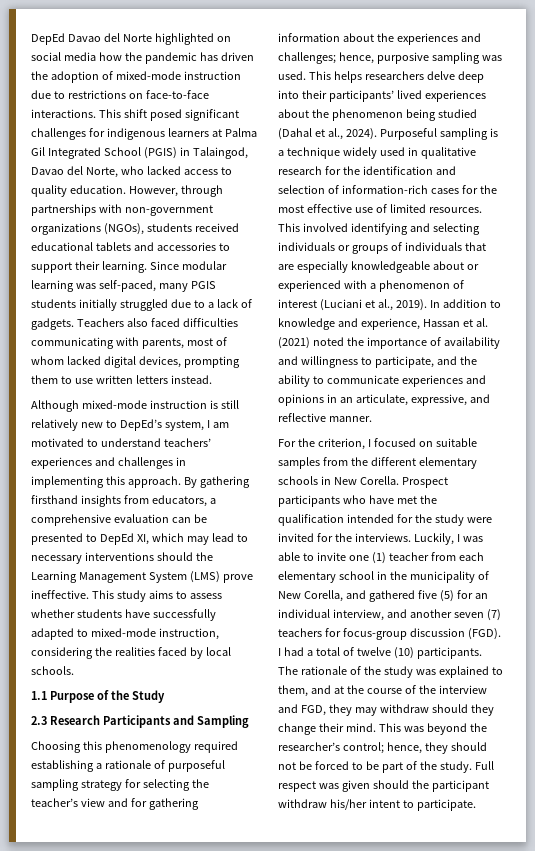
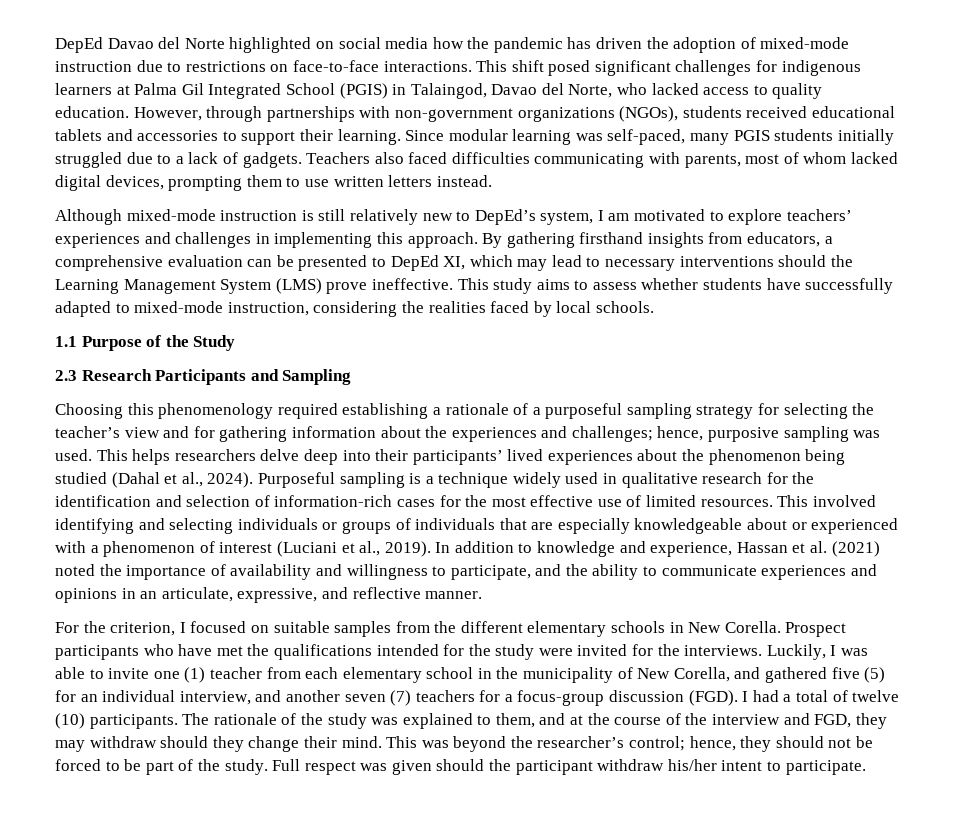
[100,438,161,447] understand -> [728,209,783,225] explore
(165, 764) none -> [532,407,541,415] a
[278,514,344,526] qualification -> [273,644,372,660] qualifications
(341, 632) none -> [504,694,513,702] a

